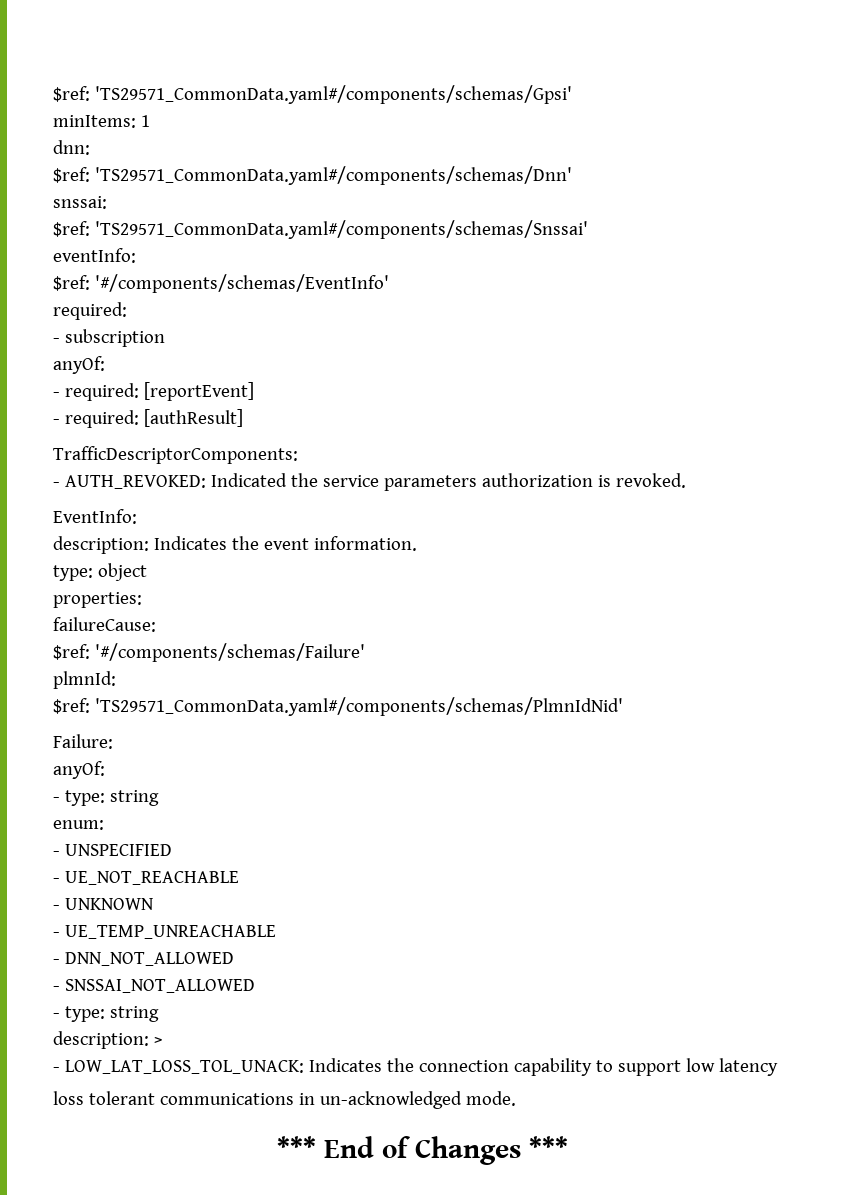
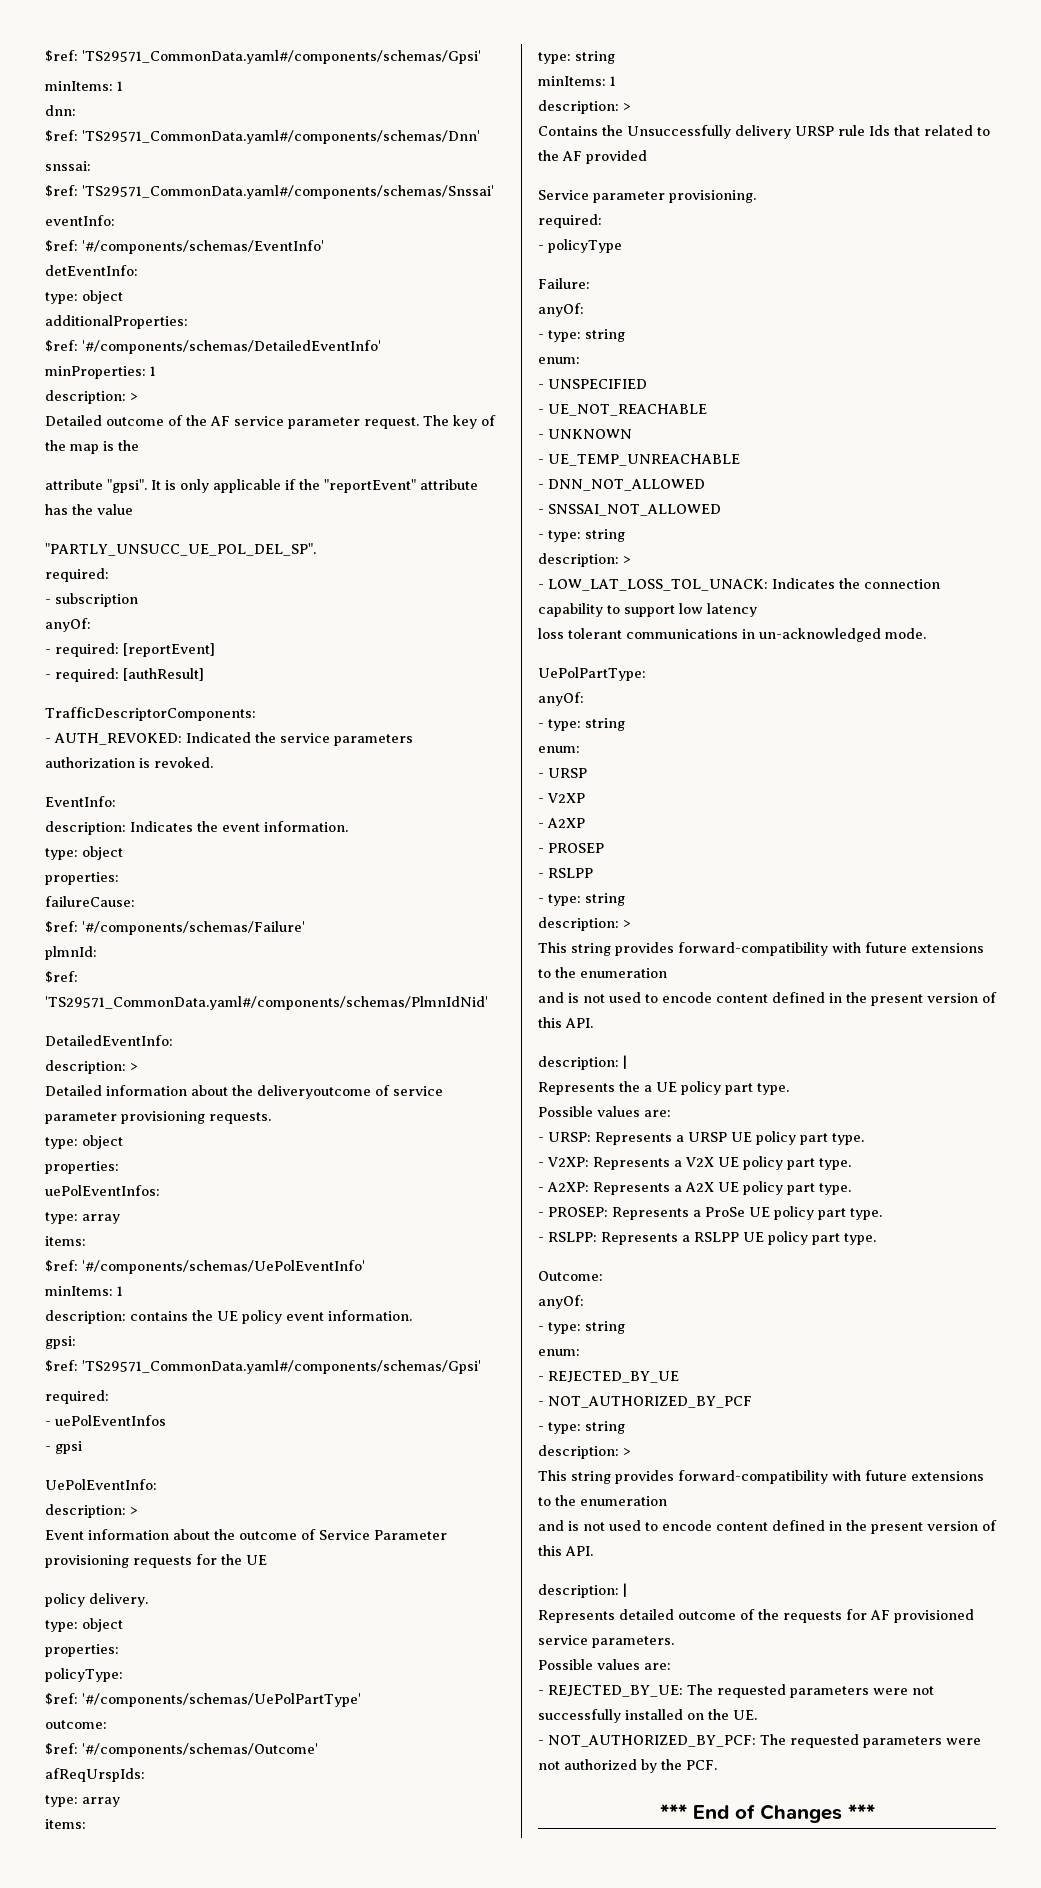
(389, 283) none -> [45,265,138,276] [45,290,123,304] [45,315,188,329] [45,340,381,354] [45,366,156,379] [45,390,138,404] [45,415,496,429] [45,440,139,454] [45,479,478,493] [45,504,133,515] [45,543,316,556] // detEventInfo: // type: object // additionalProperties: // $ref: '#/components/schemas/DetailedEventInfo' // minProperties: 1 // description: > // Detailed outcome of the AF service parameter request. The key of the map is the // attribute "gpsi". It is only applicable if the "reportEvent" attribute has the value // "PARTLY_UNSUCC_UE_POL_DEL_SP".
(623, 706) none -> [45,1035,173,1046] [45,1060,138,1074] [45,1085,443,1099] [45,1111,271,1124] [45,1135,123,1149] [45,1161,119,1174] [45,1185,160,1196] [45,1212,120,1224] [45,1236,86,1246] [45,1260,365,1274] [45,1286,123,1296] [45,1310,412,1324] [45,1336,76,1349] [45,1360,481,1374] [45,1390,109,1404] [45,1415,166,1426] [45,1441,82,1454] [45,1479,157,1490] [45,1504,138,1518] [45,1529,447,1540] [45,1554,267,1568] [45,1593,148,1607] [45,1618,123,1632] [45,1644,119,1657] [45,1668,123,1682] [45,1693,361,1707] [45,1720,107,1729] [45,1743,318,1757] [45,1768,145,1782] [45,1795,120,1807] [45,1819,86,1829] [538,51,615,64] [538,76,616,86] [538,100,631,114] [538,125,990,139] [538,150,647,164] [538,190,756,203] [538,214,602,228] [538,239,622,253] // DetailedEventInfo: // description: > // Detailed information about the deliveryoutcome of service parameter provisioning requests. // type: object // properties: // uePolEventInfos: // type: array // items: // $ref: '#/components/schemas/UePolEventInfo' // minItems: 1 // description: contains the UE policy event information. // gpsi: // $ref: 'TS29571_CommonData.yaml#/components/schemas/Gpsi' // required: // - uePolEventInfos // - gpsi // UePolEventInfo: // description: > // Event information about the outcome of Service Parameter provisioning requests for the UE // policy delivery. // type: object // properties: // policyType: // $ref: '#/components/schemas/UePolPartType' // outcome: // $ref: '#/components/schemas/Outcome' // afReqUrspIds: // type: array // items: // type: string // minItems: 1 // description: > // Contains the Unsuccessfully delivery URSP rule Ids that related to the AF provided // Service parameter provisioning. // required: // - policyType
(516, 1098) none -> [538,667,646,681] [538,692,584,706] [538,718,625,731] [538,746,580,753] [538,768,587,778] [538,793,585,803] [538,818,585,828] [538,843,604,853] [538,868,593,878] [538,893,625,906] [538,917,631,931] [538,942,984,956] [538,967,667,978] [538,992,997,1006] [538,1017,593,1028] [538,1055,627,1070] [538,1081,789,1095] [538,1106,671,1117] [538,1131,864,1145] [538,1156,851,1170] [538,1181,851,1195] [538,1206,882,1220] [538,1231,876,1245] [538,1271,603,1281] [538,1295,584,1309] [538,1321,625,1334] [538,1349,580,1356] [538,1371,679,1383] [538,1396,752,1408] [538,1421,625,1434] [538,1445,631,1459] [538,1470,984,1484] [538,1495,667,1506] [538,1520,997,1534] [538,1545,593,1556] [538,1583,627,1598] [538,1609,974,1623] [538,1635,674,1648] [538,1659,671,1670] [538,1684,934,1698] [538,1709,757,1723] [538,1734,981,1748] [538,1759,717,1773] // UePolPartType: // anyOf: // - type: string // enum: // - URSP // - V2XP // - A2XP // - PROSEP // - RSLPP // - type: string // description: > // This string provides forward-compatibility with future extensions to the enumeration // and is not used to encode content defined in the present version of this API. // description: | // Represents the a UE policy part type. // Possible values are: // - URSP: Represents a URSP UE policy part type. // - V2XP: Represents a V2X UE policy part type. // - A2XP: Represents a A2X UE policy part type. // - PROSEP: Represents a ProSe UE policy part type. // - RSLPP: Represents a RSLPP UE policy part type. // Outcome: // anyOf: // - type: string // enum: // - REJECTED_BY_UE // - NOT_AUTHORIZED_BY_PCF // - type: string // description: > // This string provides forward-compatibility with future extensions to the enumeration // and is not used to encode content defined in the present version of this API. // description: | // Represents detailed outcome of the requests for AF provisioned service parameters. // Possible values are: // - REJECTED_BY_UE: The requested parameters were not successfully installed on the UE. // - NOT_AUTHORIZED_BY_PCF: The requested parameters were not authorized by the PCF.

